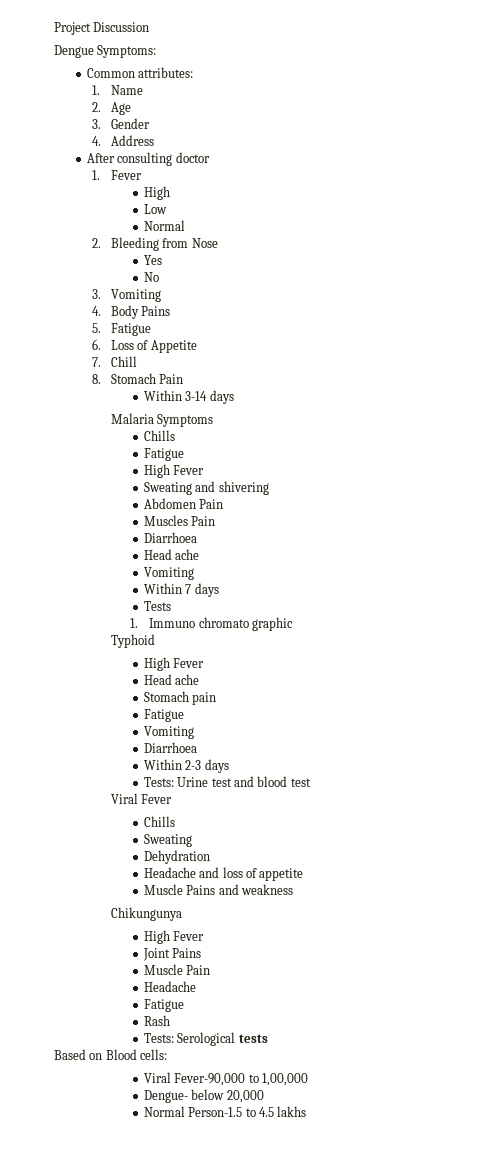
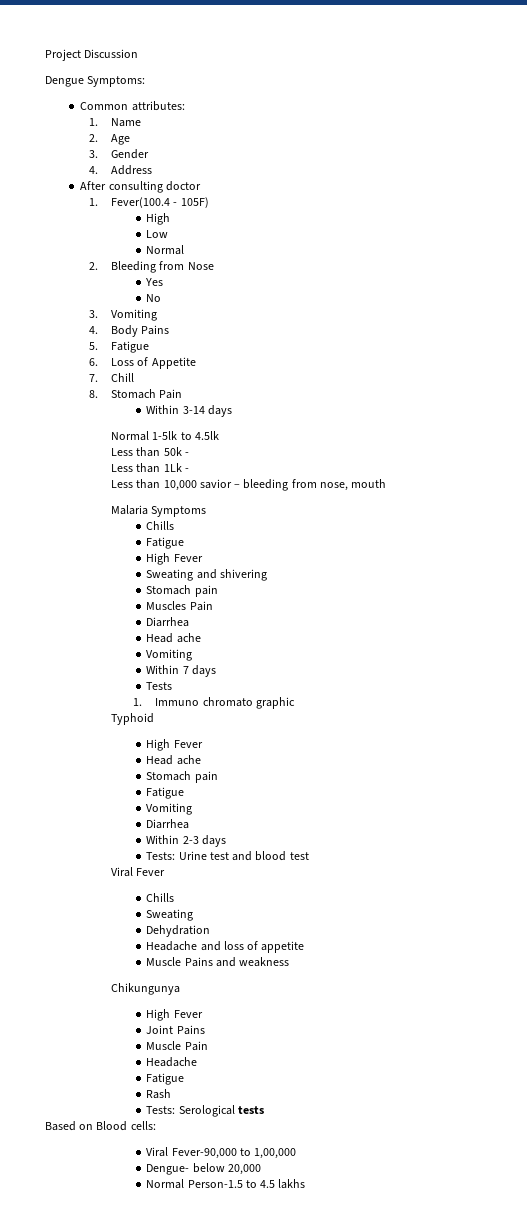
[111,170,143,180] Fever -> [111,197,209,208] Fever(100.4 - 105F)
(234, 397) none -> [111,431,219,441] [111,447,189,457] [111,463,189,473] [111,479,387,491] // Normal 1-5lk to 4.5lk // Less than 50k - // Less than 1Lk - // Less than 10,000 savior – bleeding from nose, mouth
[143,498,224,509] Abdomen Pain -> [146,585,218,597] Stomach pain
[143,532,197,543] Diarrhoea -> [146,617,190,627] Diarrhea
[143,742,197,753] Diarrhoea -> [146,819,190,829] Diarrhea

